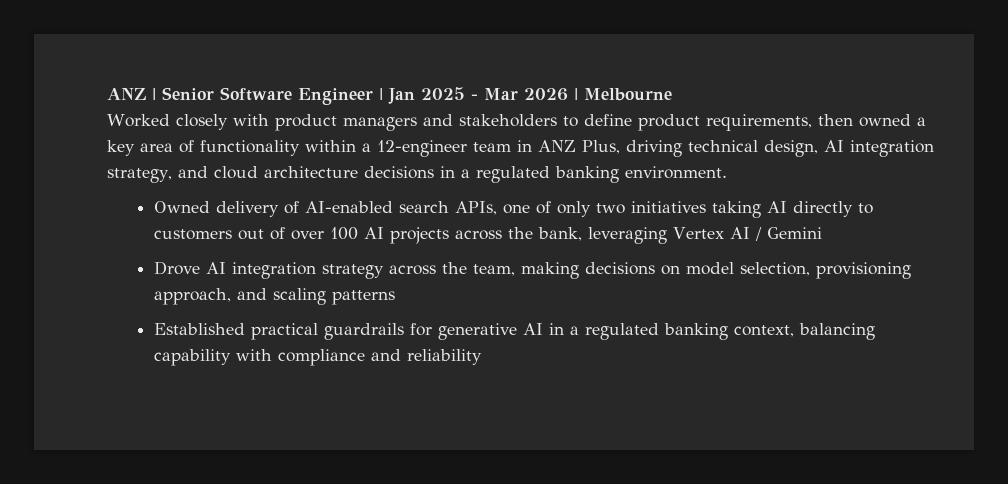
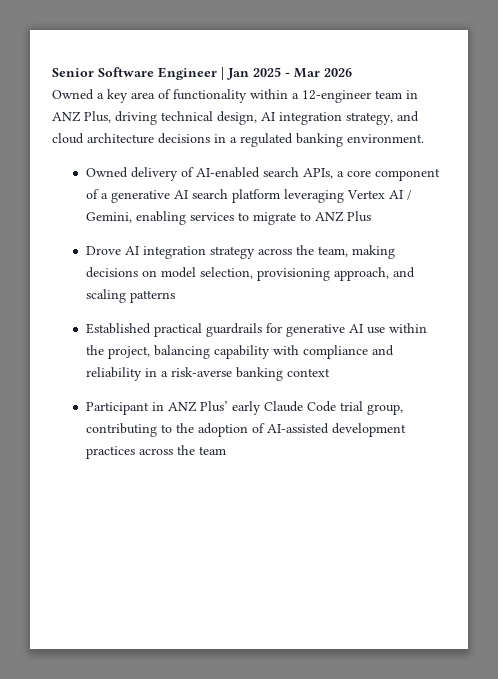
[107,88,156,100] ANZ | -> (52, 72) none
[574,88,672,101] [107,114,911,131] | Melbourne // Worked closely with product managers and stakeholders to define product requirements, then owned -> [52,89,94,100] // Owned
[502,201,873,218] [153,227,822,244] one of only two initiatives taking AI directly to customers out of over 100 AI projects across the bank, leveraging Vertex AI / Gemini -> [336,168,440,181] [85,189,412,203] [85,211,371,225] a core component of a generative AI search platform leveraging Vertex AI / Gemini, enabling services to migrate to ANZ Plus
[548,323,794,340] in a regulated banking context, -> [366,323,427,334] [85,345,150,359] use within the project,
(482, 357) none -> [144,367,330,381] [85,401,403,415] [85,423,406,437] [85,445,226,459] in a risk-averse banking context // Participant in ANZ Plus’ early Claude Code trial group, contributing to the adoption of AI-assisted development practices across the team

